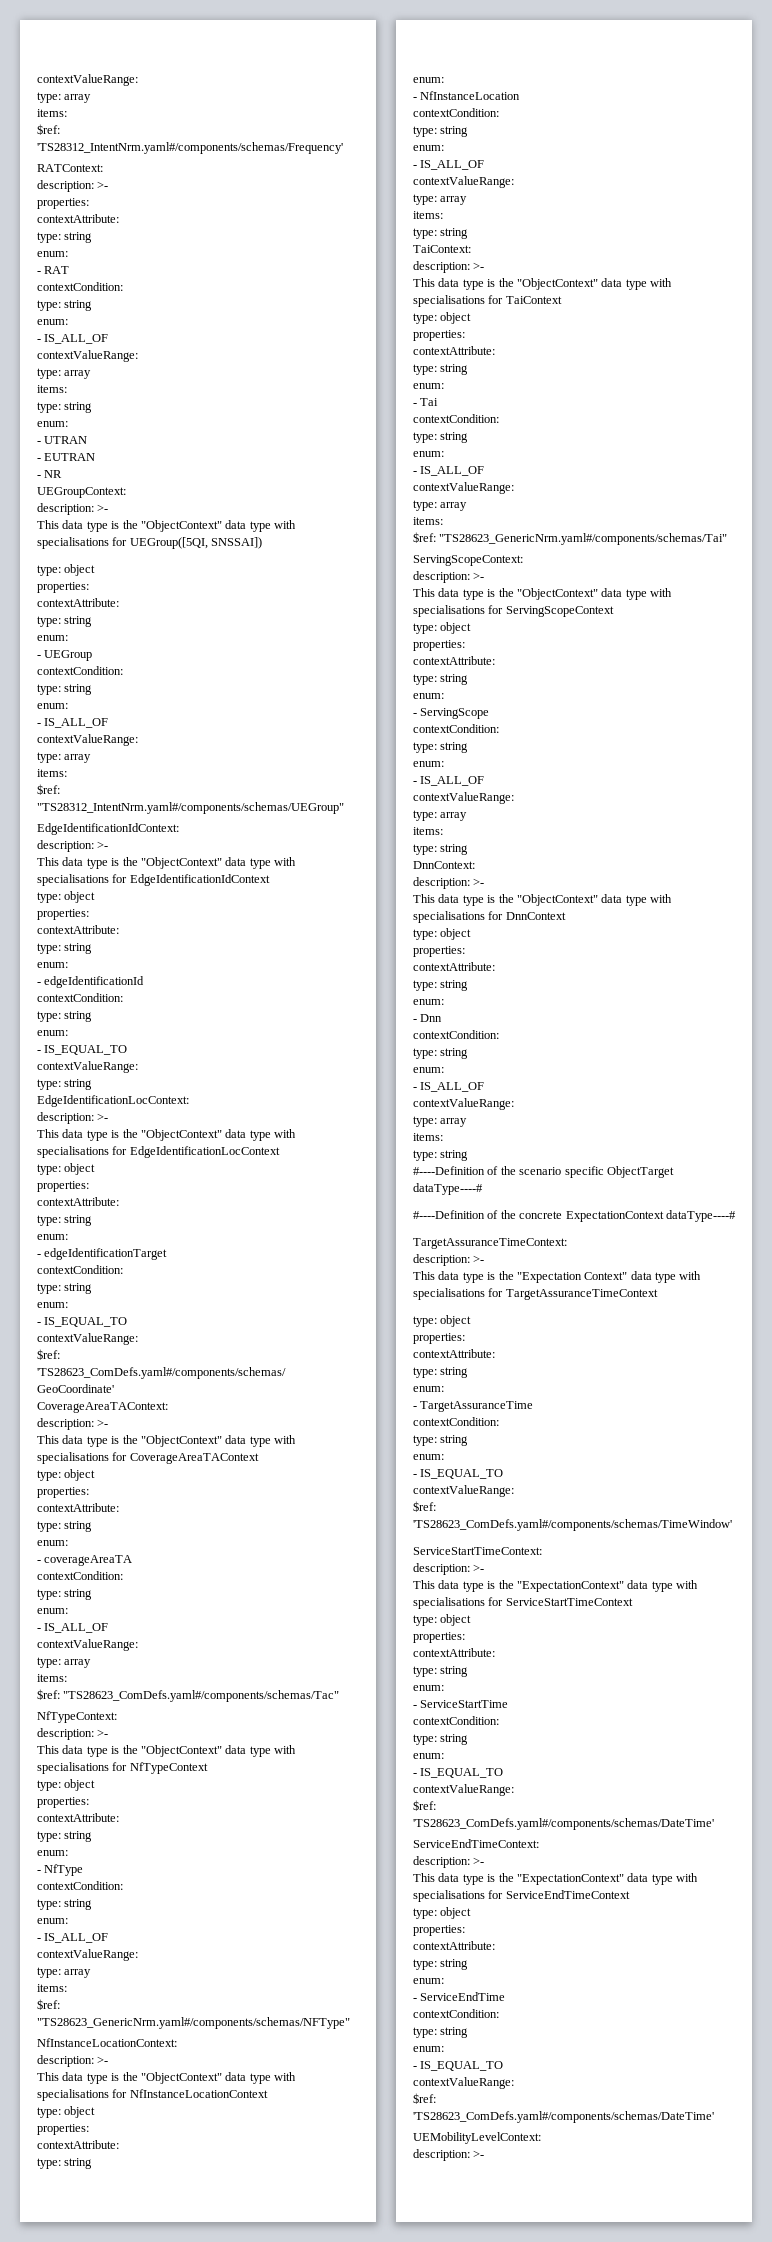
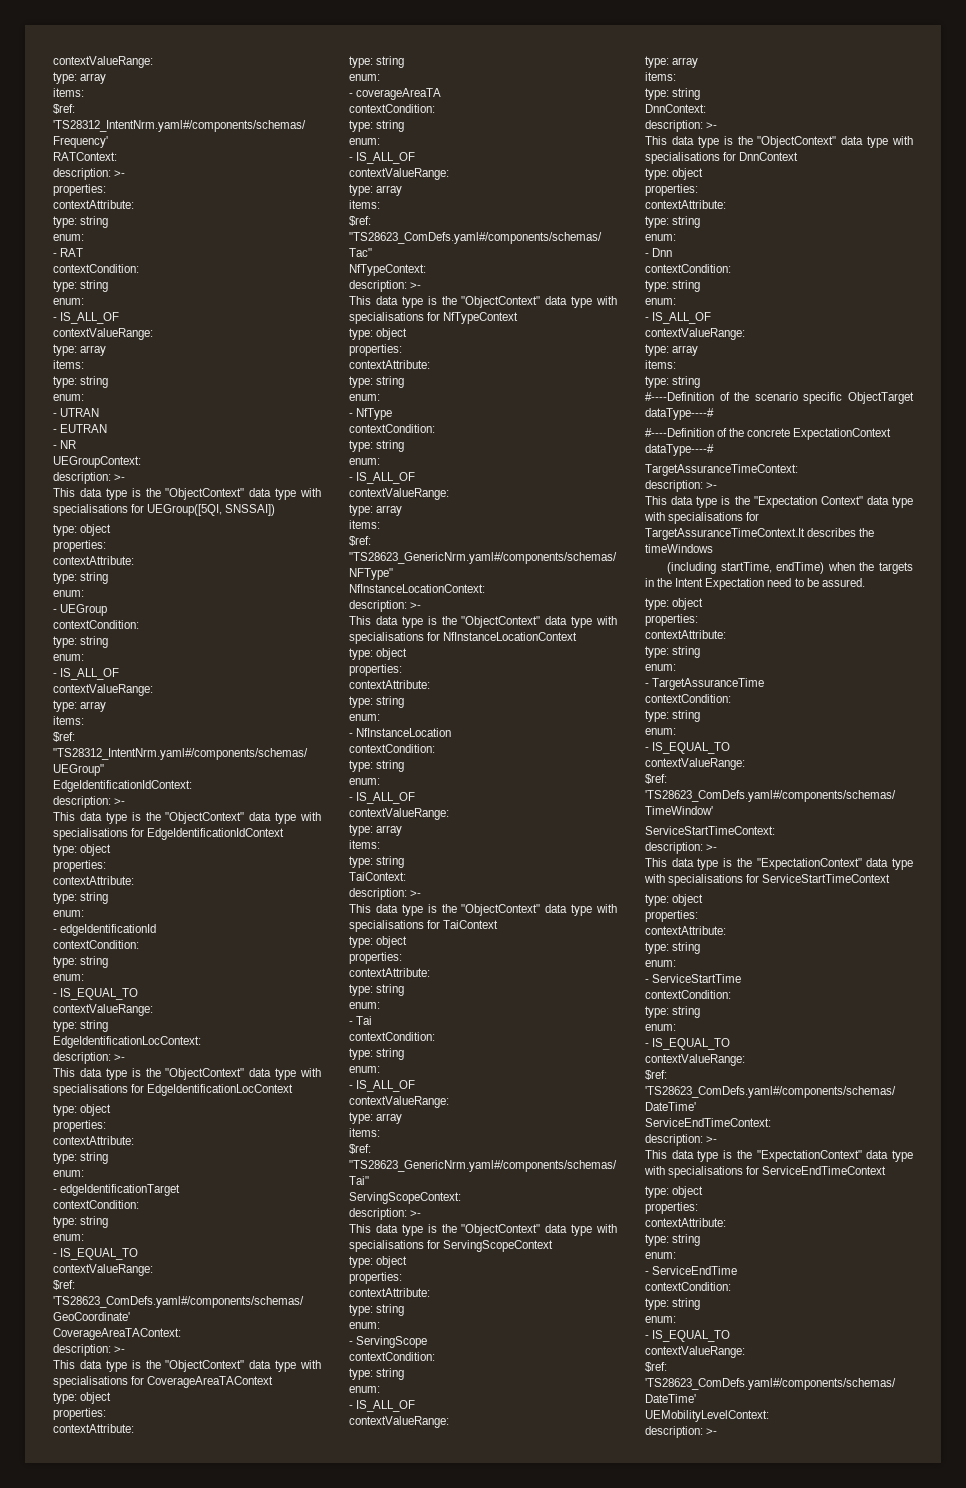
[505,1289,658,1300] TargetAssuranceTimeContext -> [645,528,875,540] [645,544,713,553] [667,562,913,574] [645,578,865,590] TargetAssuranceTimeContext.It describes the timeWindows // (including startTime, endTime) when the targets in the Intent Expectation need to be assured.

